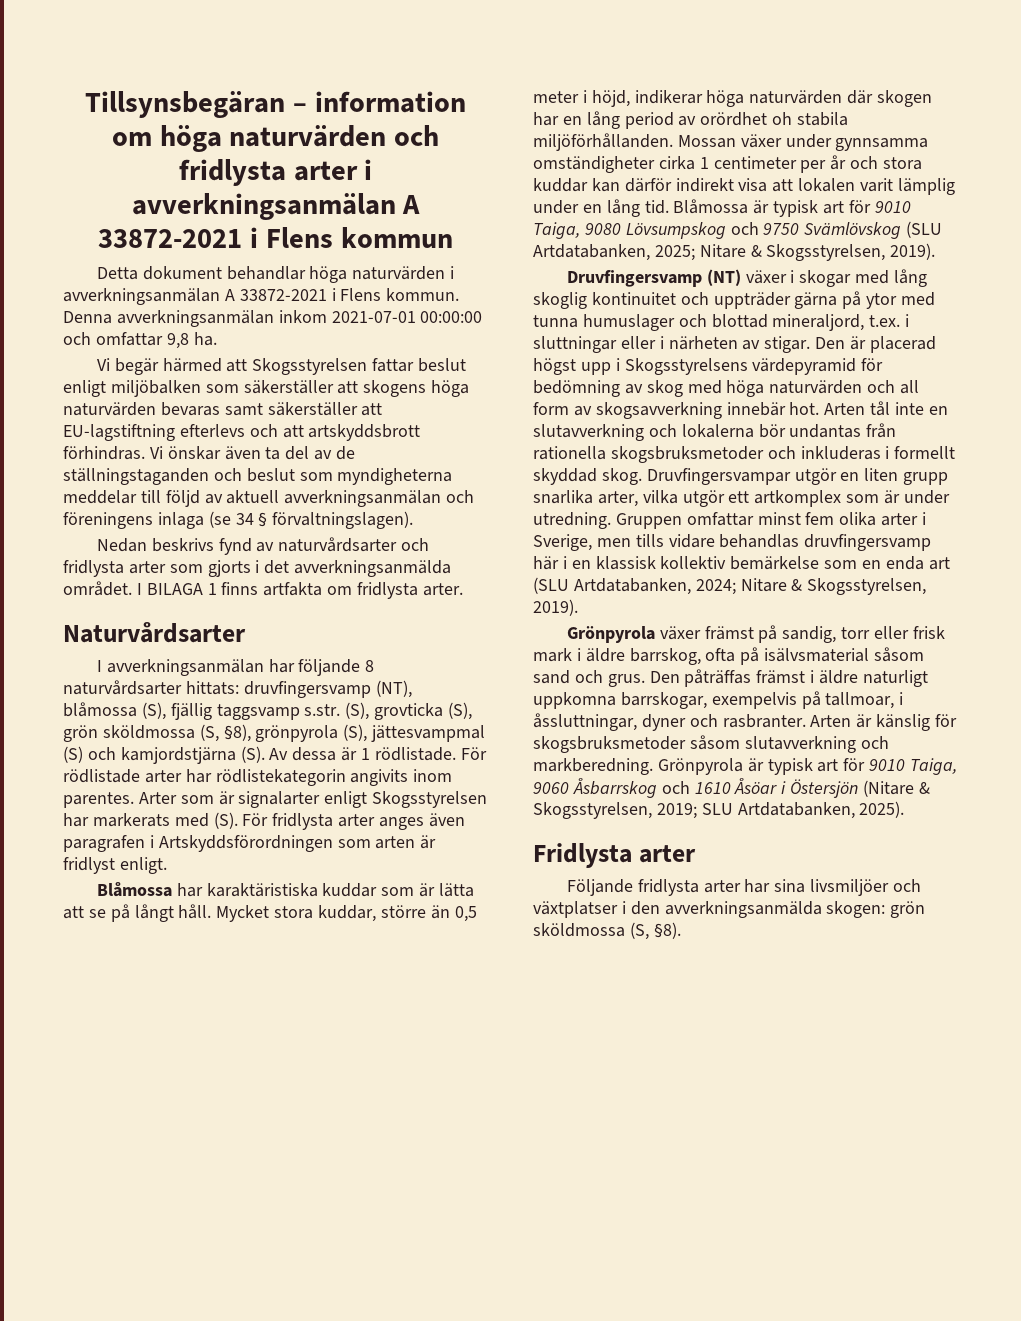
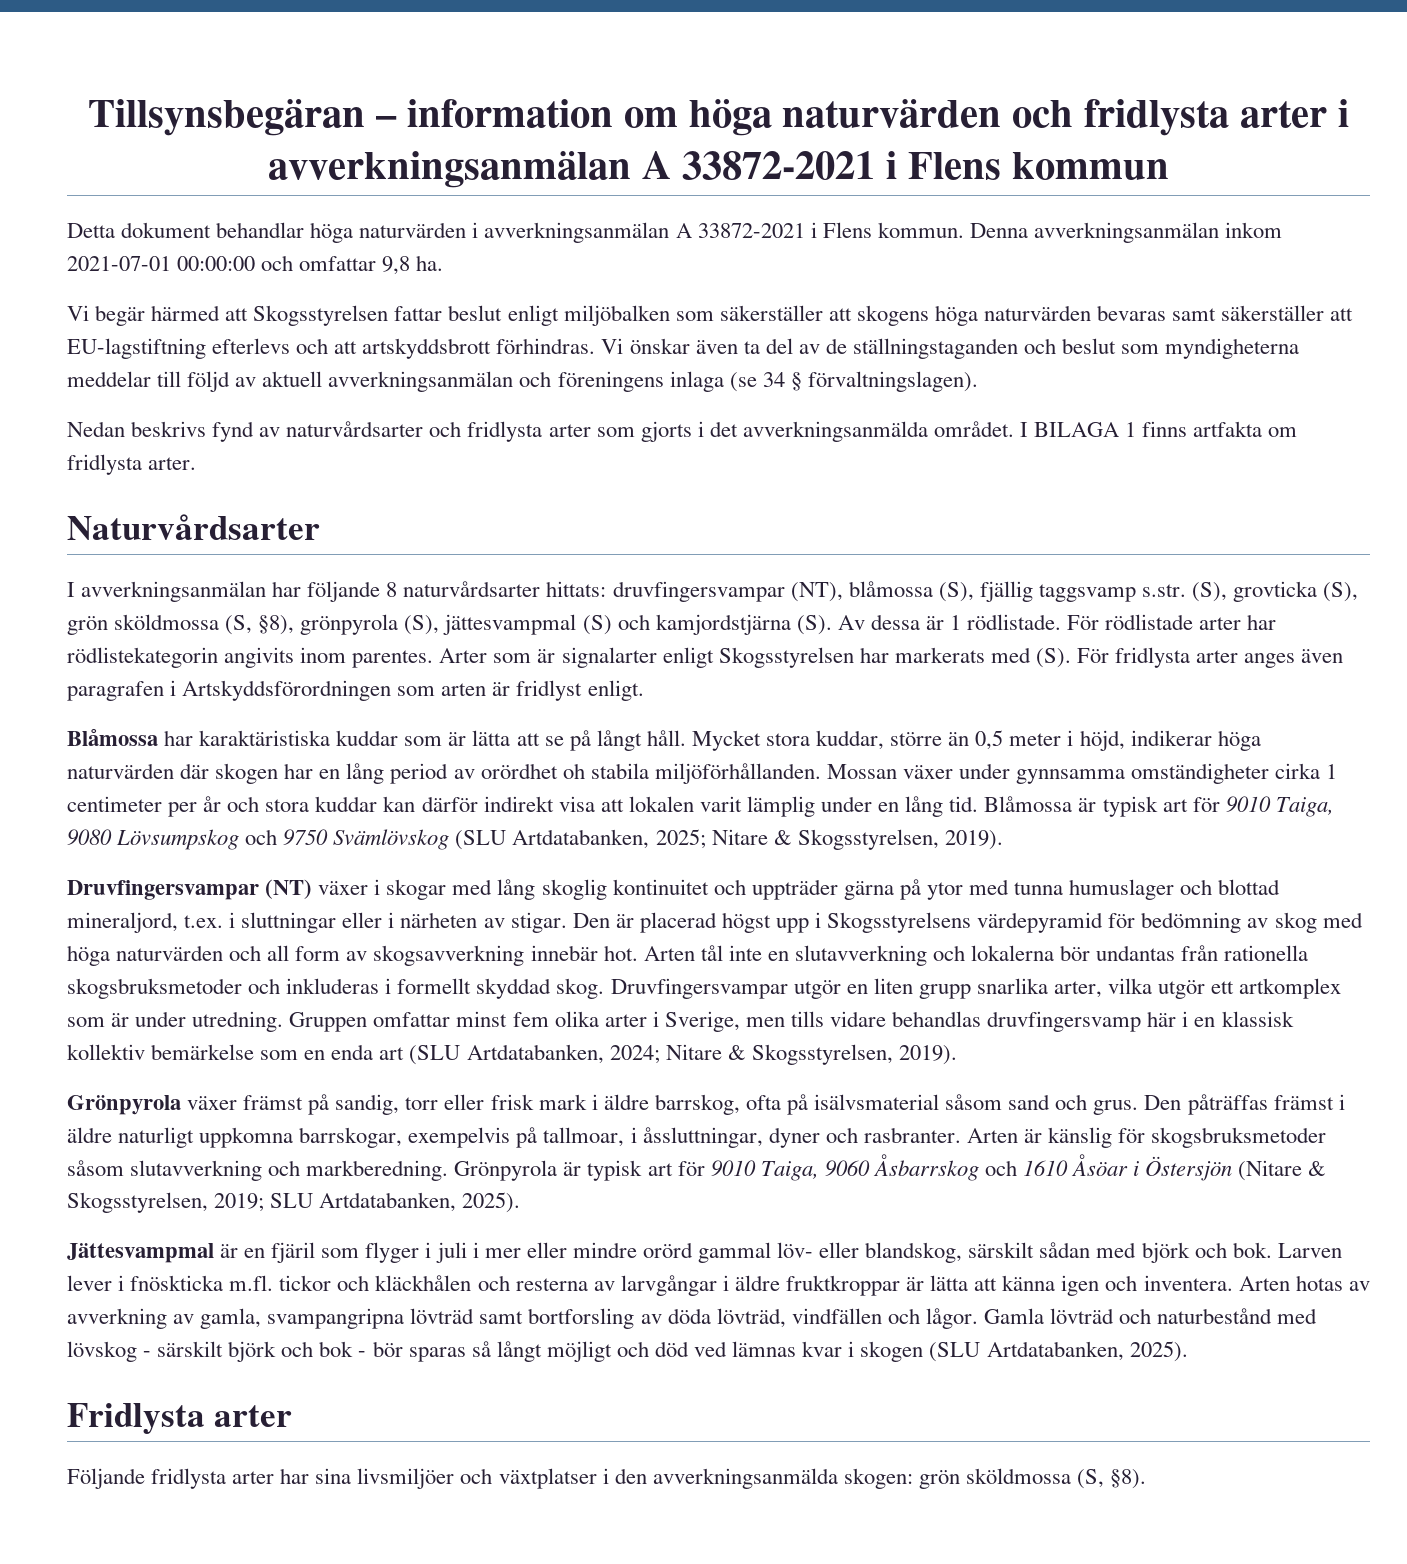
[243,681,371,698] druvfingersvamp -> [612,581,785,602] druvfingersvampar
[566,270,702,287] Druvfingersvamp -> [67,880,259,900] Druvfingersvampar
(905, 809) none -> [67,1242,1342,1263] [67,1275,1370,1296] [67,1308,1318,1329] [67,1341,1188,1362] // Jättesvampmal är en fjäril som flyger i juli i mer eller mindre orörd gammal löv- eller blandskog, särskilt sådan med björk och bok. Larven lever i fnöskticka m.fl. tickor och kläckhålen och resterna av larvgångar i äldre fruktkroppar är lätta att känna igen och inventera. Arten hotas av avverkning av gamla, svampangripna lövträd samt bortforsling av döda lövträd, vindfällen och lågor. Gamla lövträd och naturbestånd med lövskog - särskilt björk och bok - bör sparas så långt möjligt och död ved lämnas kvar i skogen (SLU Artdatabanken, 2025).

